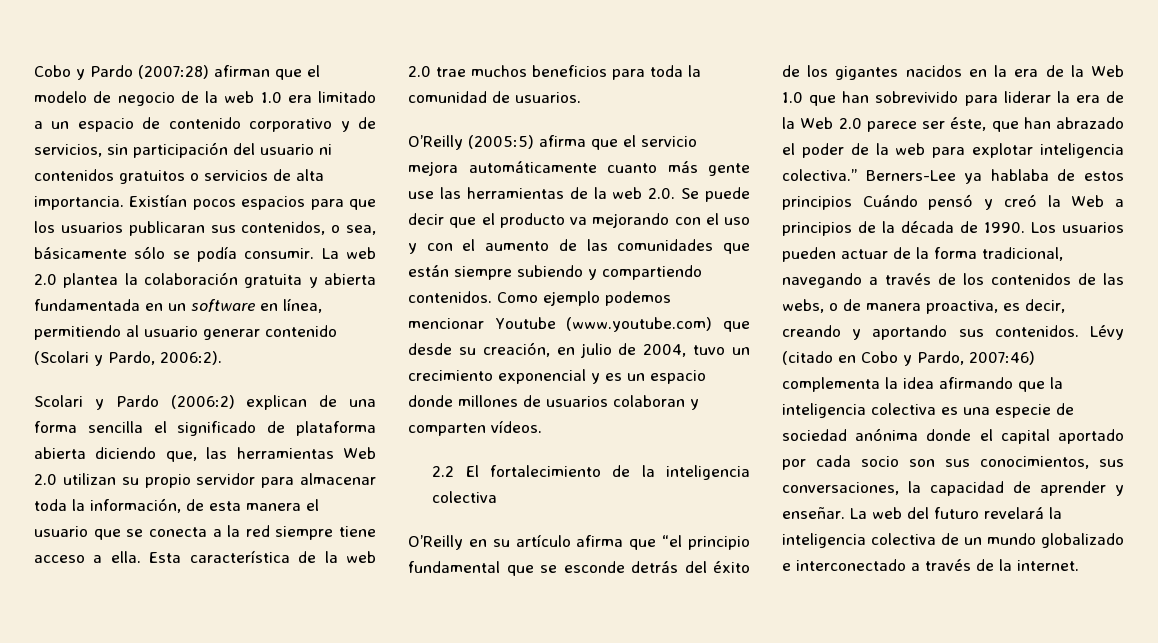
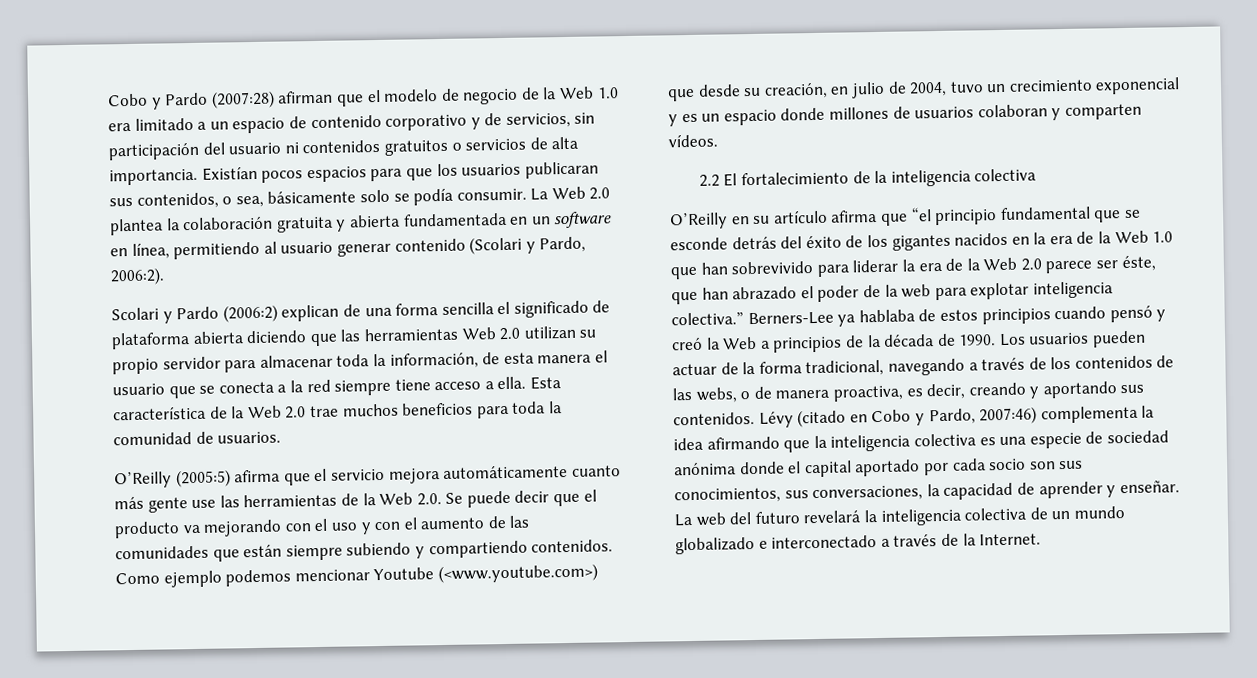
[224,91,255,103] web -> [559,86,595,100] Web
[134,246,166,259] sólo -> [359,189,390,203] solo
[346,247,376,259] web -> [551,186,586,200] Web
[165,451,197,462] que, -> [309,333,338,347] que
[346,551,376,563] web -> [247,405,282,419] Web
[612,187,643,199] web -> [379,492,414,506] Web
[566,317,713,332] (www.youtube.com) -> [437,563,598,584] (<www.youtube.com>)
[862,195,918,207] Cuándo -> [1054,306,1107,320] cuando
[1017,560,1079,571] internet. -> [979,533,1042,546] Internet.

